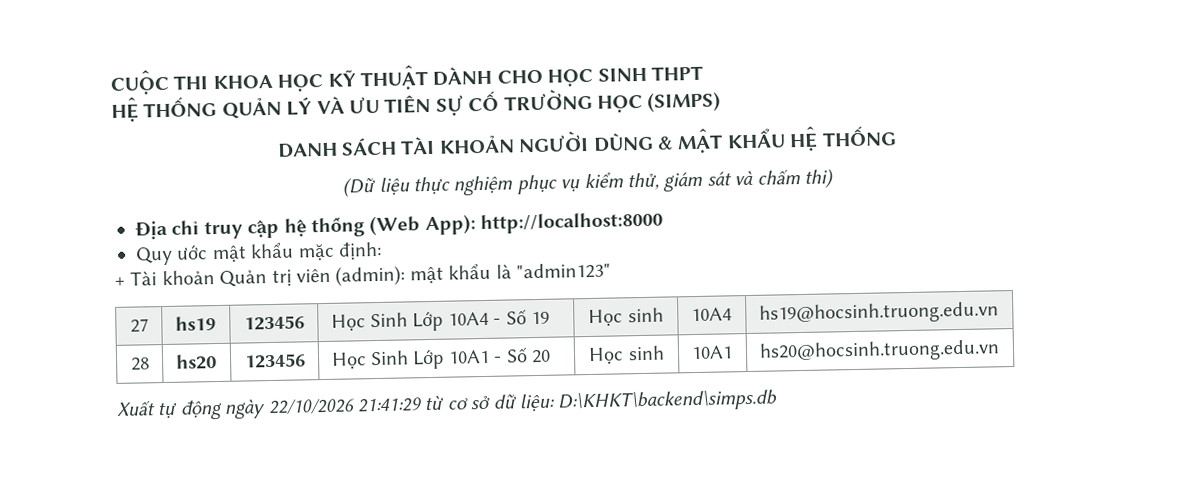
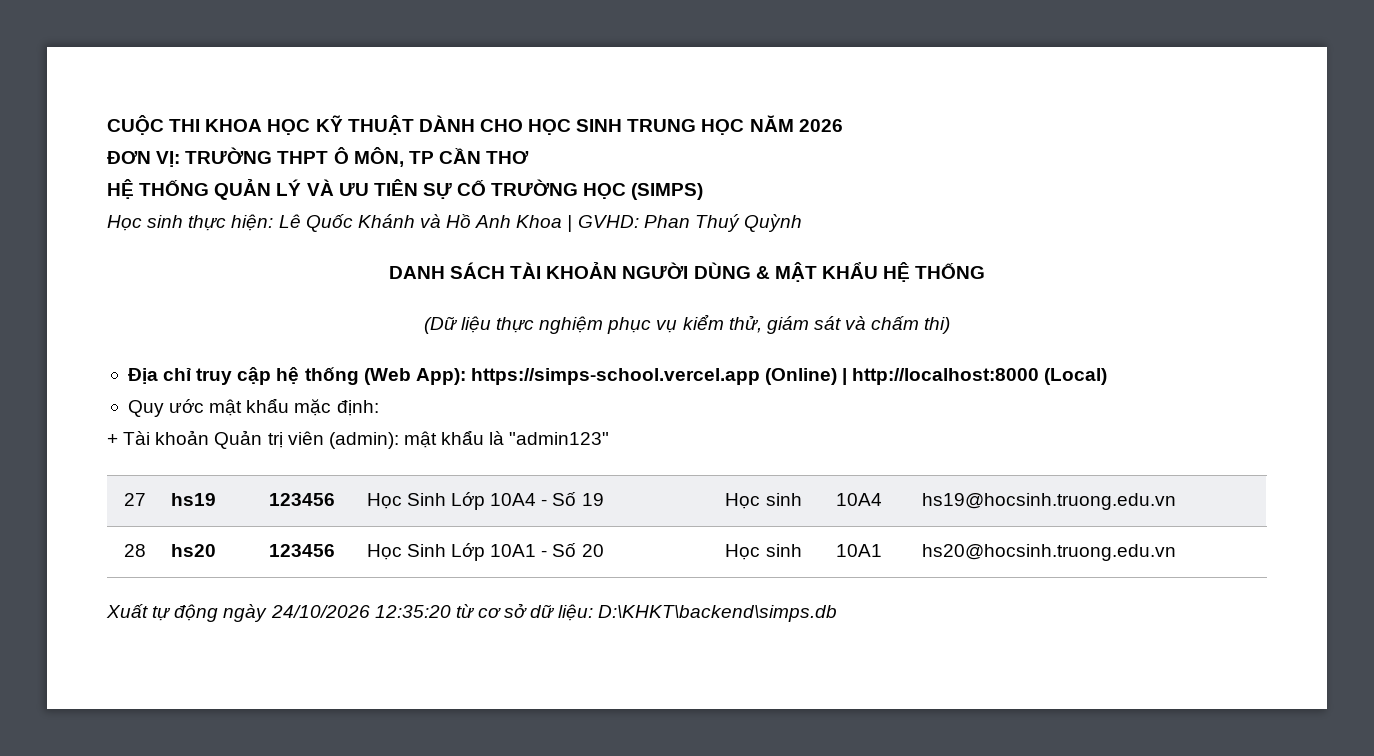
[650,65,703,81] THPT -> [627,115,843,135] [107,147,530,167] TRUNG HỌC NĂM 2026 // ĐƠN VỊ: TRƯỜNG THPT Ô MÔN, TP CẦN THƠ
(722, 102) none -> [107,214,802,232] // Học sinh thực hiện: Lê Quốc Khánh và Hồ Anh Khoa | GVHD: Phan Thuý Quỳnh
(476, 225) none -> [470,368,848,385] https://simps-school.vercel.app (Online) |
(664, 223) none -> [1044,368,1108,385] (Local)
[267,397,422,416] 22/10/2026 21:41:29 -> [270,605,451,618] 24/10/2026 12:35:20

